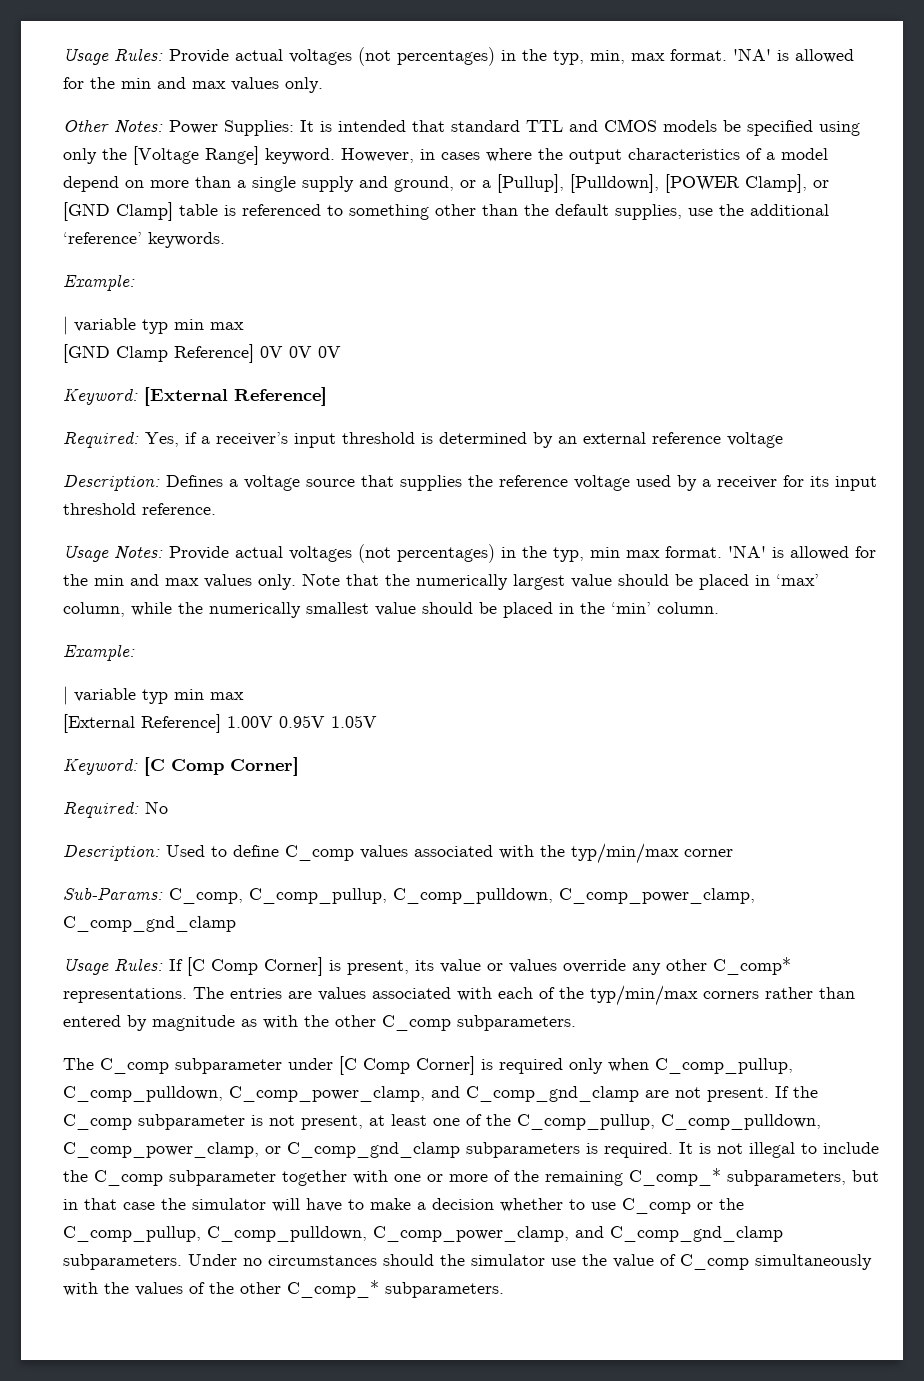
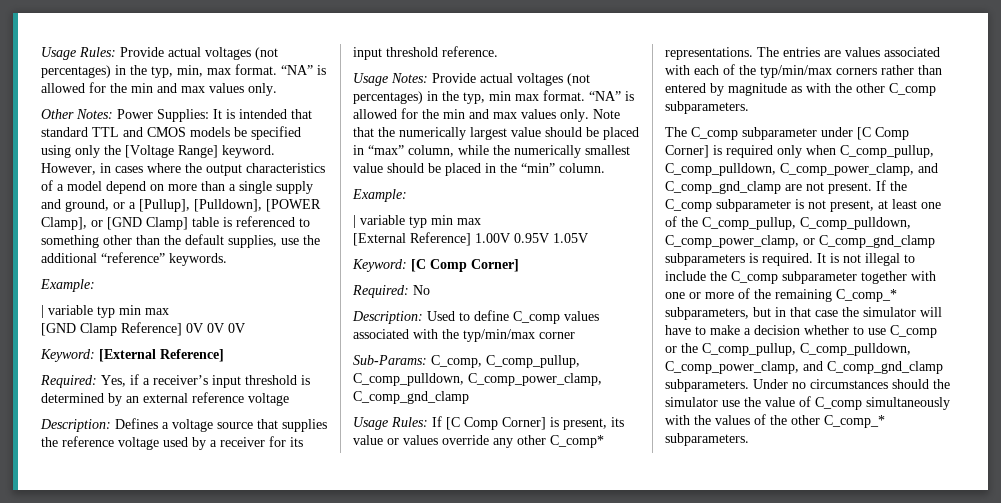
[733,48,771,61] 'NA' -> [281,65,313,75] “NA”
[63,232,142,244] ‘reference’ -> [101,252,165,263] “reference”
[728,545,766,558] 'NA' -> [589,91,621,101] “NA”
[776,574,819,586] ‘max’ -> [368,145,404,155] “max”
[611,602,651,614] ‘min’ -> [521,163,555,173] “min”

